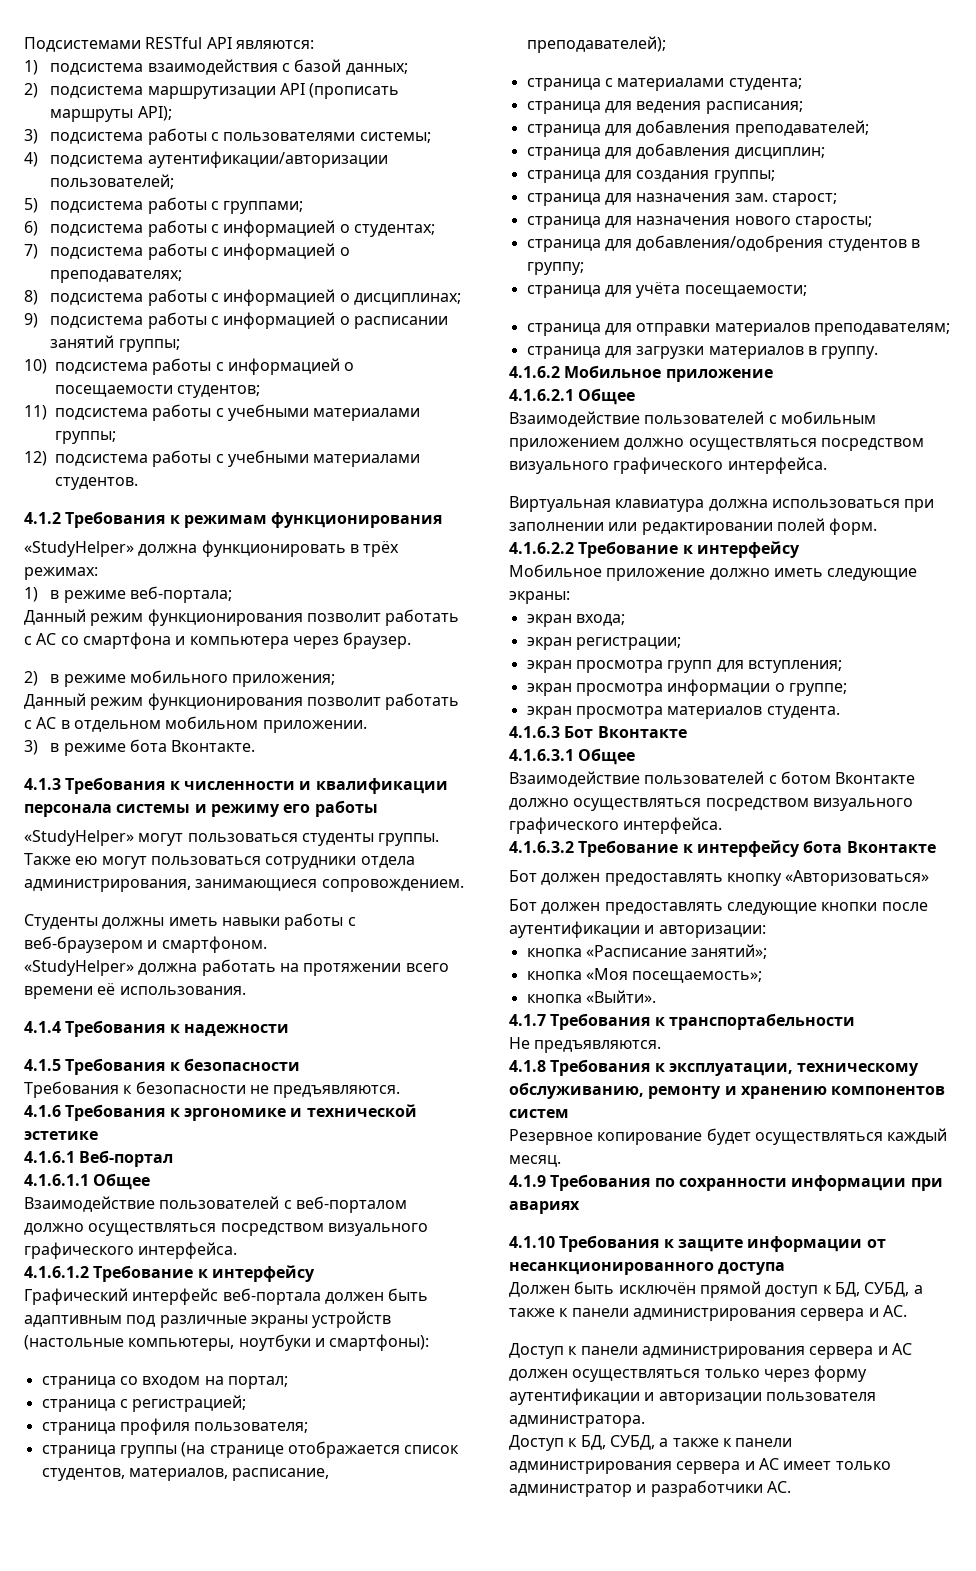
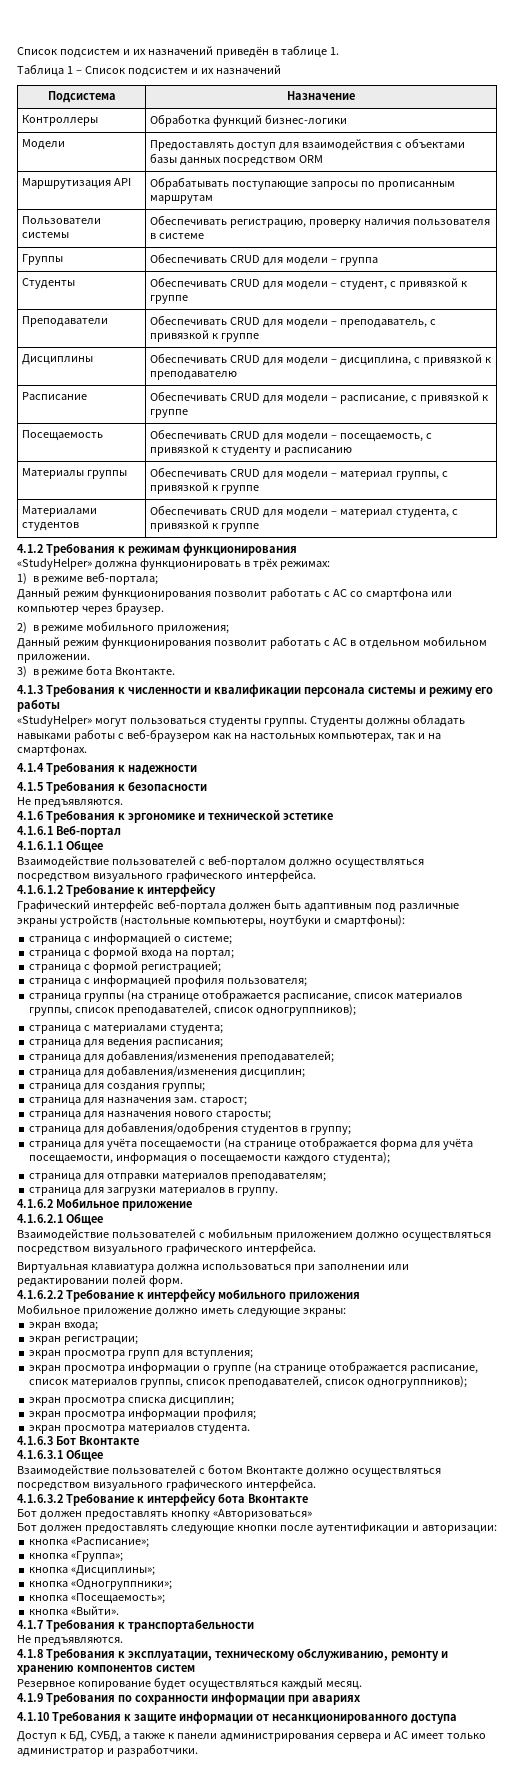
[24,37,314,52] [24,59,408,75] [24,83,400,99] [50,106,172,122] [24,128,431,145] [24,151,388,168] [50,174,175,189] [24,197,304,214] [24,220,435,237] [24,243,350,260] [50,270,183,283] [24,289,461,306] [24,312,448,329] [50,335,180,352] [24,358,355,375] [55,385,261,398] [24,404,421,421] [55,431,116,444] [24,450,421,467] [55,477,138,490] Подсистемами RESTful API являются: // 1) подсистема взаимодействия с базой данных; // 2) подсистема маршрутизации API (прописать маршруты API); // 3) подсистема работы с пользователями системы; // 4) подсистема аутентификации/авторизации пользователей; // 5) подсистема работы с группами; // 6) подсистема работы с информацией о студентах; // 7) подсистема работы с информацией о преподавателях; // 8) подсистема работы с информацией о дисциплинах; // 9) подсистема работы с информацией о расписании занятий группы; // 10) подсистема работы с информацией о посещаемости студентов; // 11) подсистема работы с учебными материалами группы; // 12) подсистема работы с учебными материалами студентов. -> [17,45,339,58] [17,64,281,77] [47,91,116,103] [287,91,355,100] [21,115,98,126] [149,114,347,127] [21,139,65,150] [149,138,465,151] [149,153,323,166] [21,178,131,189] [149,177,455,190] [149,195,213,204] [21,216,101,224] [21,232,69,238] [149,215,490,228] [149,233,204,239] [21,254,63,265] [149,253,378,266] [21,278,75,289] [149,277,467,290] [149,295,188,304] [21,316,108,327] [149,315,436,328] [149,330,259,342] [21,354,93,365] [149,353,491,366] [149,371,237,380] [21,392,87,400] [149,391,488,404] [149,409,188,418] [21,430,103,441] [149,429,432,442] [149,444,352,456] [21,468,127,479] [149,467,448,480] [149,482,259,494] [21,506,97,517] [21,522,79,531] [149,505,458,518] [149,520,259,532] Список подсистем и их назначений приведён в таблице 1. // Таблица 1 – Список подсистем и их назначений // Подсистема | Назначение // Контроллеры | Обработка функций бизнес-логики // Модели | Предоставлять доступ для взаимодействия с объектами базы данных посредством ORM // Маршрутизация API | Обрабатывать поступающие запросы по прописанным маршрутам // Пользователи системы | Обеспечивать регистрацию, проверку наличия пользователя в системе // Группы | Обеспечивать CRUD для модели – группа // Студенты | Обеспечивать CRUD для модели – студент, с привязкой к группе // Преподаватели | Обеспечивать CRUD для модели – преподаватель, с привязкой к группе // Дисциплины | Обеспечивать CRUD для модели – дисциплина, с привязкой к преподавателю // Расписание | Обеспечивать CRUD для модели – расписание, с привязкой к группе // Посещаемость | Обеспечивать CRUD для модели – посещаемость, с привязкой к студенту и расписанию // Материалы группы | Обеспечивать CRUD для модели – материал группы, с привязкой к группе // Материалами студентов | Обеспечивать CRUD для модели – материал студента, с привязкой к группе
[175,636,289,649] и компьютера -> [430,591,452,597] [17,606,79,615] или компьютер
[24,853,415,869] [24,879,464,892] [24,913,356,930] [24,936,267,953] [24,959,449,976] [24,982,246,999] Также ею могут пользоваться сотрудники отдела администрирования, занимающиеся сопровождением. // Студенты должны иметь навыки работы с веб-браузером и смартфоном. // «StudyHelper» должна работать на протяжении всего времени её использования. -> [309,714,465,727] [17,729,441,742] [17,744,87,756] Студенты должны обладать навыками работы с веб-браузером как на настольных компьютерах, так и на смартфонах.
[24,1081,269,1098] Требования к безопасности не -> [17,797,31,805] Не
[119,1376,201,1388] со входом -> [84,933,232,945] [29,947,173,959] с информацией о системе; // страница с формой входа
(128, 1403) none -> [93,961,139,973] формой
(116, 1428) none -> [84,975,172,987] с информацией
[404,1445,460,1454] [41,1468,330,1481] [526,36,666,53] список студентов, материалов, расписание, преподавателей); -> [282,993,462,1002] [29,1004,356,1016] расписание, список материалов группы, список преподавателей, список одногруппников);
[636,120,731,136] добавления -> [107,1050,238,1063] добавления/изменения
[636,143,731,159] добавления -> [107,1065,238,1078] добавления/изменения
[684,285,807,297] посещаемости; -> [140,1137,473,1150] [29,1152,390,1164] посещаемости (на странице отображается форма для учёта посещаемости, информация о посещаемости каждого студента);
(800, 549) none -> [217,1289,360,1302] мобильного приложения
[788,683,847,696] группе; -> [212,1361,478,1374] [29,1376,467,1388] [29,1397,235,1406] [29,1408,257,1420] группе (на странице отображается расписание, список материалов группы, список преподавателей, список одногруппников); // экран просмотра списка дисциплин; // экран просмотра информации профиля;
[585,944,768,959] [526,968,763,983] «Расписание занятий»; // кнопка «Моя посещаемость»; -> [71,1537,150,1548] [29,1551,124,1562] [29,1565,156,1576] [29,1579,173,1590] [29,1593,166,1604] «Расписание»; // кнопка «Группа»; // кнопка «Дисциплины»; // кнопка «Одногруппники»; // кнопка «Посещаемость»;
[509,1281,923,1298] [509,1305,907,1321] [509,1343,912,1359] [509,1365,868,1382] [509,1388,876,1405] [509,1415,645,1428] // Должен быть исключён прямой доступ к БД, СУБД, а также к панели администрирования сервера и АС. // Доступ к панели администрирования сервера и АС должен осуществляться только через форму аутентификации и авторизации пользователя администратора. -> (457, 1719) none
[650,1480,791,1497] разработчики АС. -> [116,1744,198,1757] разработчики.

